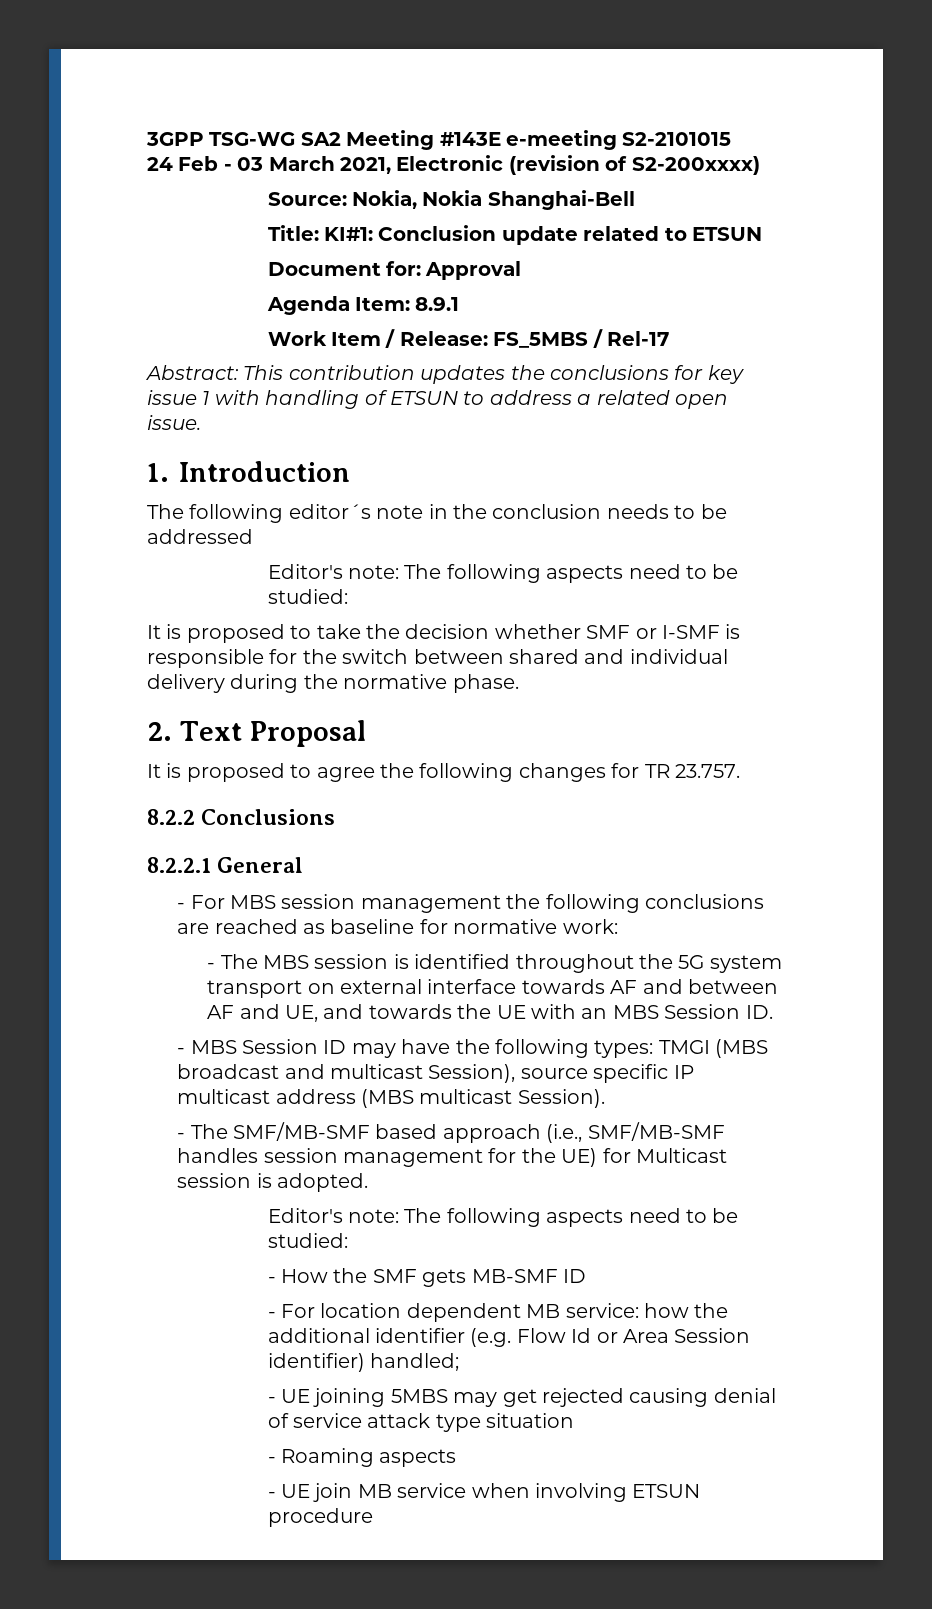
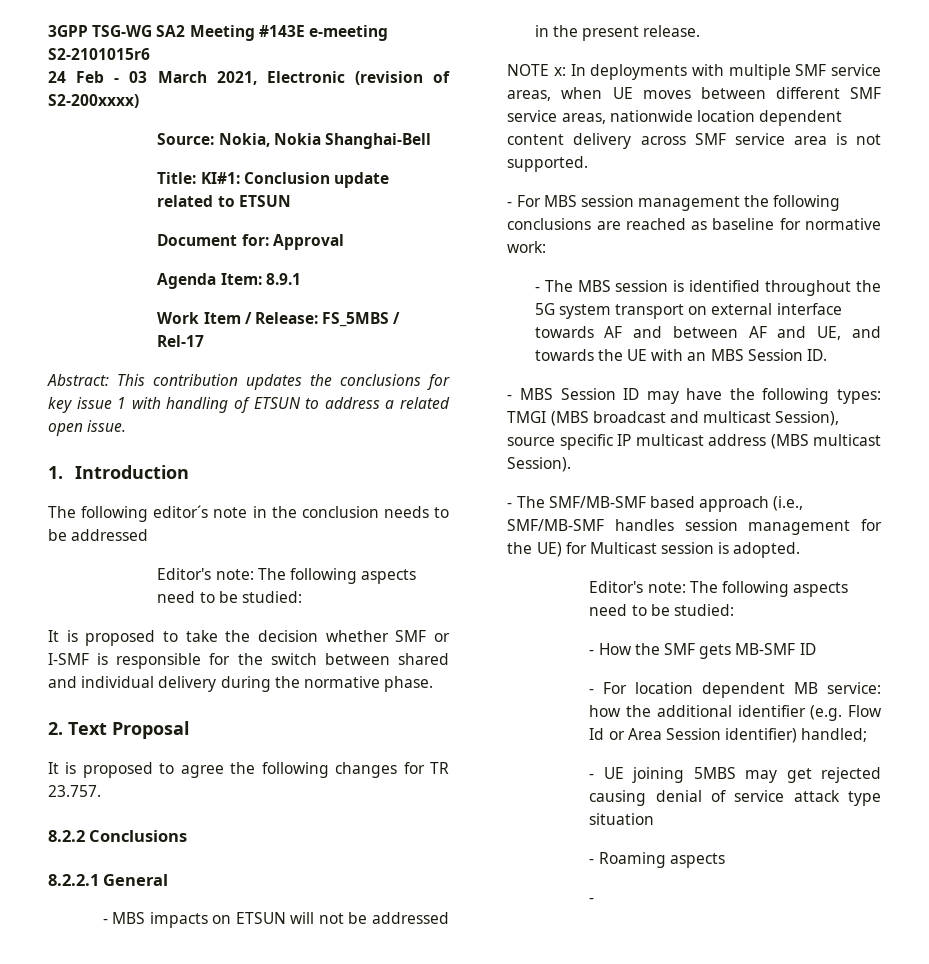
[622,132,732,146] S2-2101015 -> [48,48,150,60] S2-2101015r6
(304, 865) none -> [102,912,449,928] [534,25,701,41] [507,64,881,80] [507,87,881,101] [507,110,843,126] [507,133,881,149] [507,156,589,172] // - MBS impacts on ETSUN will not be addressed in the present release. // NOTE x: In deployments with multiple SMF service areas, when UE moves between different SMF service areas, nationwide location dependent content delivery across SMF service area is not supported.
[280,1483,701,1502] [267,1508,373,1527] UE join MB service when involving ETSUN procedure -> (595, 900) none

